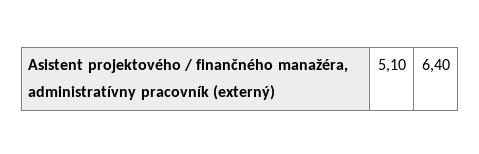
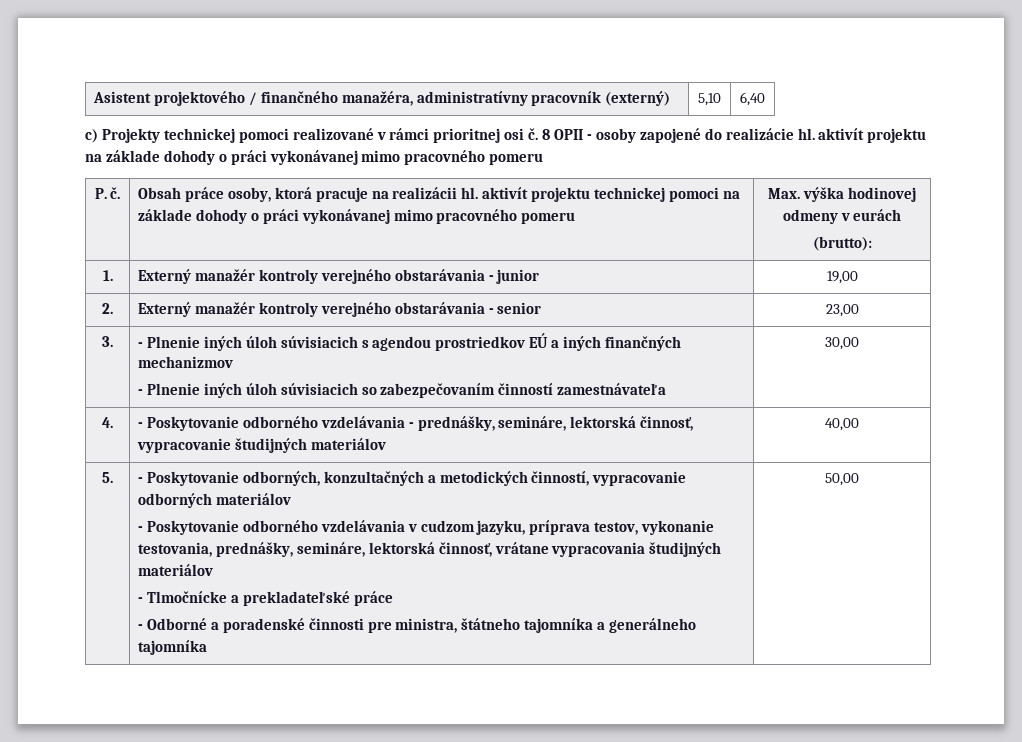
(450, 66) none -> [85,128,927,143] [85,150,544,165] [94,187,121,199] [137,187,740,202] [137,209,576,224] [768,187,916,202] [782,209,902,224] [812,236,872,251] [102,270,113,281] [137,269,540,284] [826,271,858,284] [102,303,113,314] [137,302,542,317] [825,304,859,317] [102,336,113,347] [137,333,681,351] [137,356,233,368] [137,383,667,398] [825,337,859,350] [102,417,113,428] [137,416,694,431] [136,438,386,453] [825,418,859,431] [102,472,113,483] [137,471,687,486] [137,493,291,508] [137,520,715,535] [137,542,722,557] [137,564,213,576] [137,591,393,606] [137,618,697,633] [137,640,207,655] [825,473,859,486] // c) Projekty technickej pomoci realizované v rámci prioritnej osi č. 8 OPII - osoby zapojené do realizácie hl. aktivít projektu na základe dohody o práci vykonávanej mimo pracovného pomeru // P. č. | Obsah práce osoby, ktorá pracuje na realizácii hl. aktivít projektu technickej pomoci na základe dohody o práci vykonávanej mimo pracovného pomeru | Max. výška hodinovej odmeny v eurách // (brutto): // 1. | Externý manažér kontroly verejného obstarávania - junior | 19,00 // 2. | Externý manažér kontroly verejného obstarávania - senior | 23,00 // 3. | - Plnenie iných úloh súvisiacich s agendou prostriedkov EÚ a iných finančných mechanizmov // - Plnenie iných úloh súvisiacich so zabezpečovaním činností zamestnávateľa | 30,00 // 4. | - Poskytovanie odborného vzdelávania - prednášky, semináre, lektorská činnosť, vypracovanie študijných materiálov | 40,00 // 5. | - Poskytovanie odborných, konzultačných a metodických činností, vypracovanie odborných materiálov // - Poskytovanie odborného vzdelávania v cudzom jazyku, príprava testov, vykonanie testovania, prednášky, semináre, lektorská činnosť, vrátane vypracovania študijných materiálov // - Tlmočnícke a prekladateľské práce // - Odborné a poradenské činnosti pre ministra, štátneho tajomníka a generálneho tajomníka | 50,00

